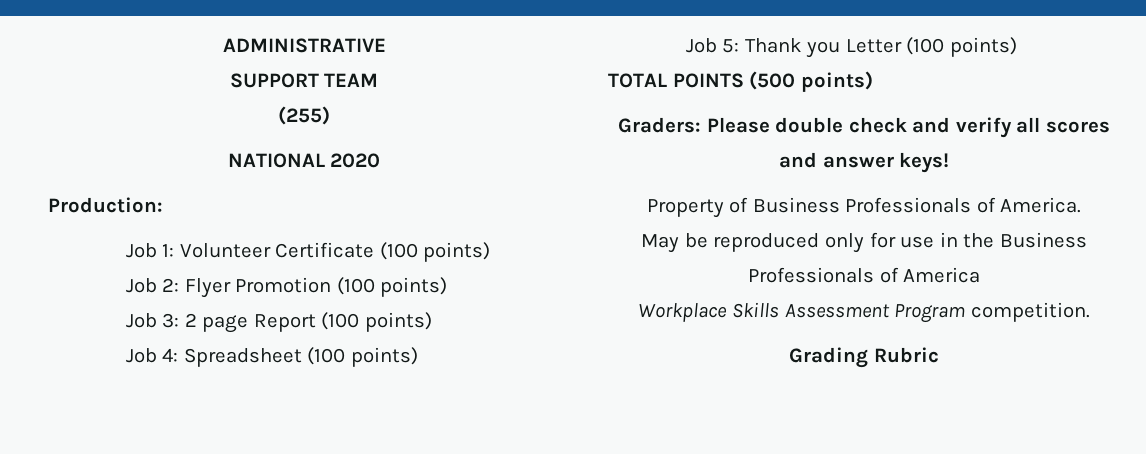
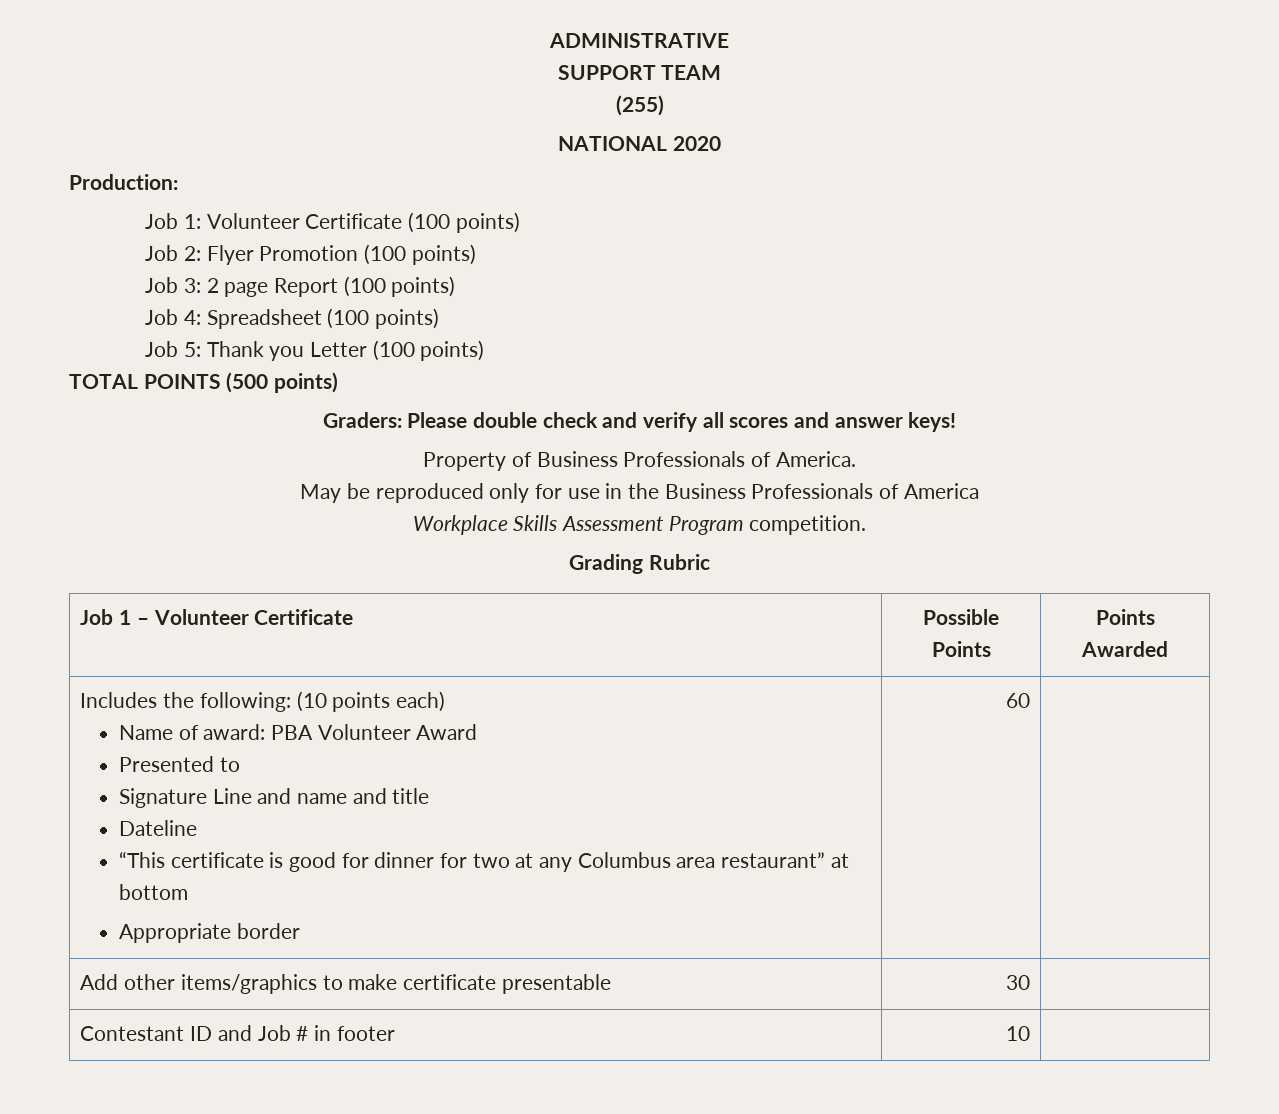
(939, 355) none -> [80,609,354,625] [923,609,999,625] [931,641,991,657] [1095,609,1155,625] [1081,641,1168,657] [80,691,445,712] [118,724,478,740] [118,756,240,772] [118,788,430,808] [118,820,197,836] [118,851,849,872] [118,884,188,900] [118,923,300,943] [1005,693,1030,708] [80,974,611,994] [1005,975,1030,990] [80,1025,395,1041] [1005,1026,1030,1041] // Job 1 – Volunteer Certificate | Possible Points | Points Awarded // Includes the following: (10 points each) // Name of award: PBA Volunteer Award // Presented to // Signature Line and name and title // Dateline // “This certificate is good for dinner for two at any Columbus area restaurant” at bottom // Appropriate border | 60 | // Add other items/graphics to make certificate presentable | 30 | // Contestant ID and Job # in footer | 10 |

